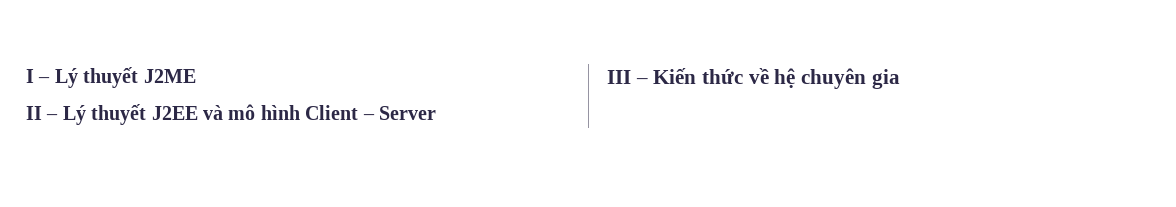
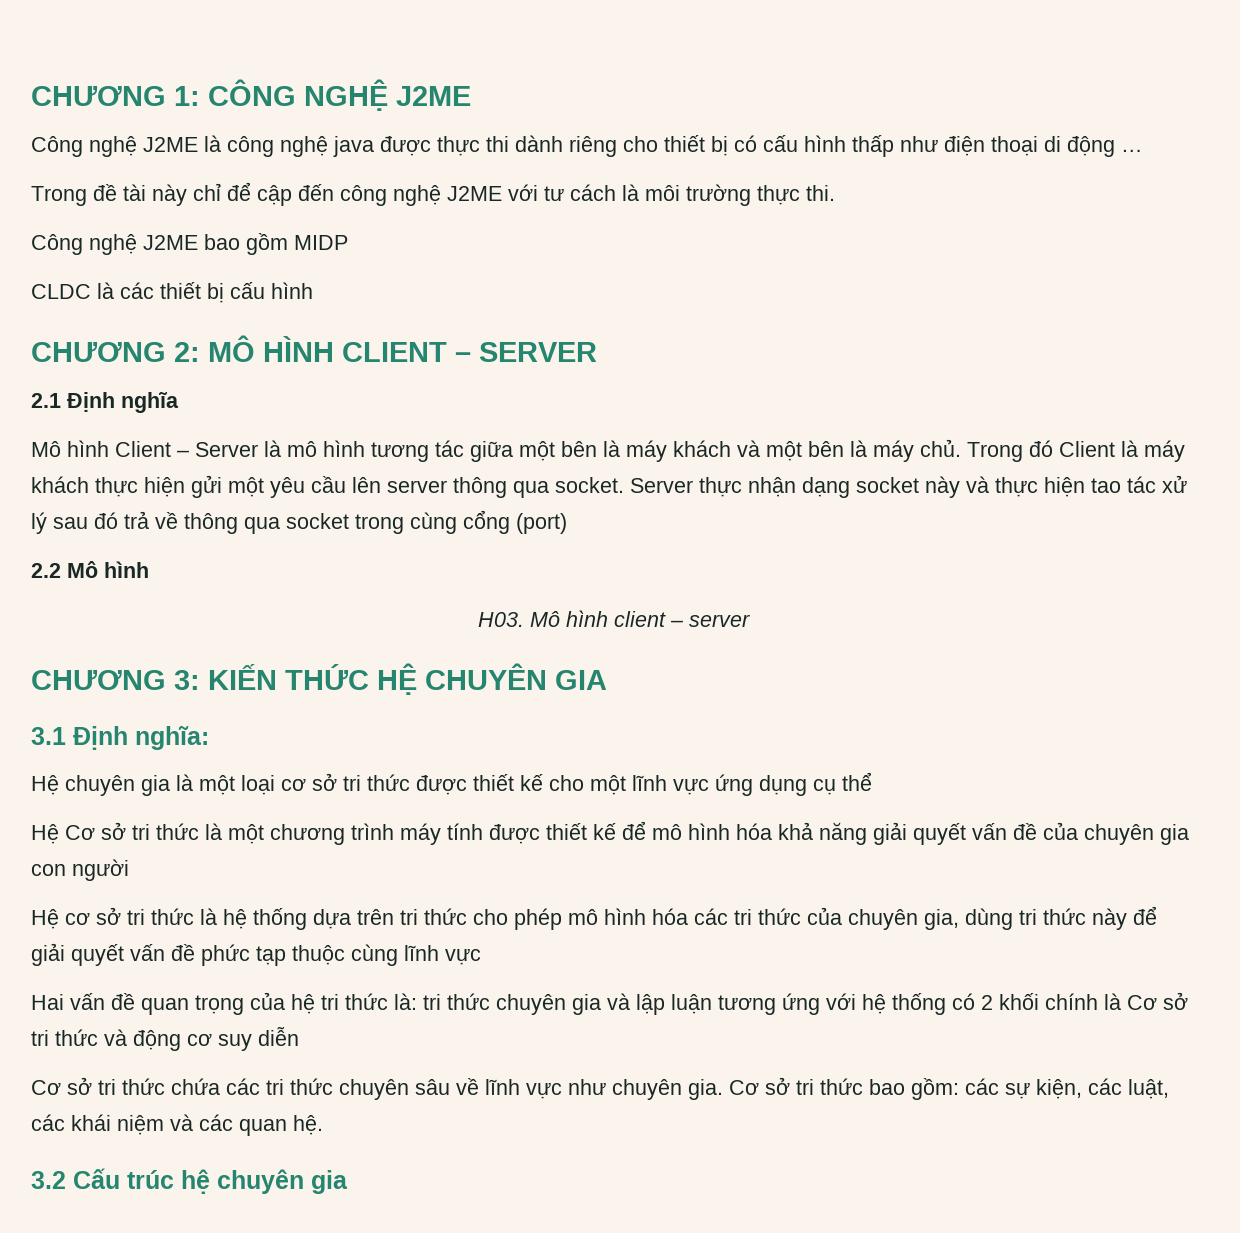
[26,67,196,88] [26,104,436,125] [607,68,769,84] I – Lý thuyết J2ME // II – Lý thuyết J2EE và mô hình Client – Server // III – Kiến thức về -> [31,79,471,111] [31,135,1143,157] [31,182,835,206] [31,233,348,255] [31,282,313,303] [31,335,597,362] [31,392,179,413] [31,439,1185,462] [31,475,1187,498] [31,510,567,534] [31,561,149,578] [478,610,750,627] [31,663,607,695] [31,726,209,750] [31,772,872,796] [31,821,1189,845] [31,859,129,881] [31,906,1157,930] [31,943,481,966] [31,992,1188,1015] [31,1027,299,1051] [31,1077,1169,1100] [31,1114,323,1136] [31,1168,174,1189] CHƯƠNG 1: CÔNG NGHỆ J2ME // Công nghệ J2ME là công nghệ java được thực thi dành riêng cho thiết bị có cấu hình thấp như điện thoại di động … // Trong đề tài này chỉ để cập đến công nghệ J2ME với tư cách là môi trường thực thi. // Công nghệ J2ME bao gồm MIDP // CLDC là các thiết bị cấu hình // CHƯƠNG 2: MÔ HÌNH CLIENT – SERVER // 2.1 Định nghĩa // Mô hình Client – Server là mô hình tương tác giữa một bên là máy khách và một bên là máy chủ. Trong đó Client là máy khách thực hiện gửi một yêu cầu lên server thông qua socket. Server thực nhận dạng socket này và thực hiện tao tác xử lý sau đó trả về thông qua socket trong cùng cổng (port) // 2.2 Mô hình // H03. Mô hình client – server // CHƯƠNG 3: KIẾN THỨC HỆ CHUYÊN GIA // 3.1 Định nghĩa: // Hệ chuyên gia là một loại cơ sở tri thức được thiết kế cho một lĩnh vực ứng dụng cụ thể // Hệ Cơ sở tri thức là một chương trình máy tính được thiết kế để mô hình hóa khả năng giải quyết vấn đề của chuyên gia con người // Hệ cơ sở tri thức là hệ thống dựa trên tri thức cho phép mô hình hóa các tri thức của chuyên gia, dùng tri thức này để giải quyết vấn đề phức tạp thuộc cùng lĩnh vực // Hai vấn đề quan trọng của hệ tri thức là: tri thức chuyên gia và lập luận tương ứng với hệ thống có 2 khối chính là Cơ sở tri thức và động cơ suy diễn // Cơ sở tri thức chứa các tri thức chuyên sâu về lĩnh vực như chuyên gia. Cơ sở tri thức bao gồm: các sự kiện, các luật, các khái niệm và các quan hệ. // 3.2 Cấu trúc

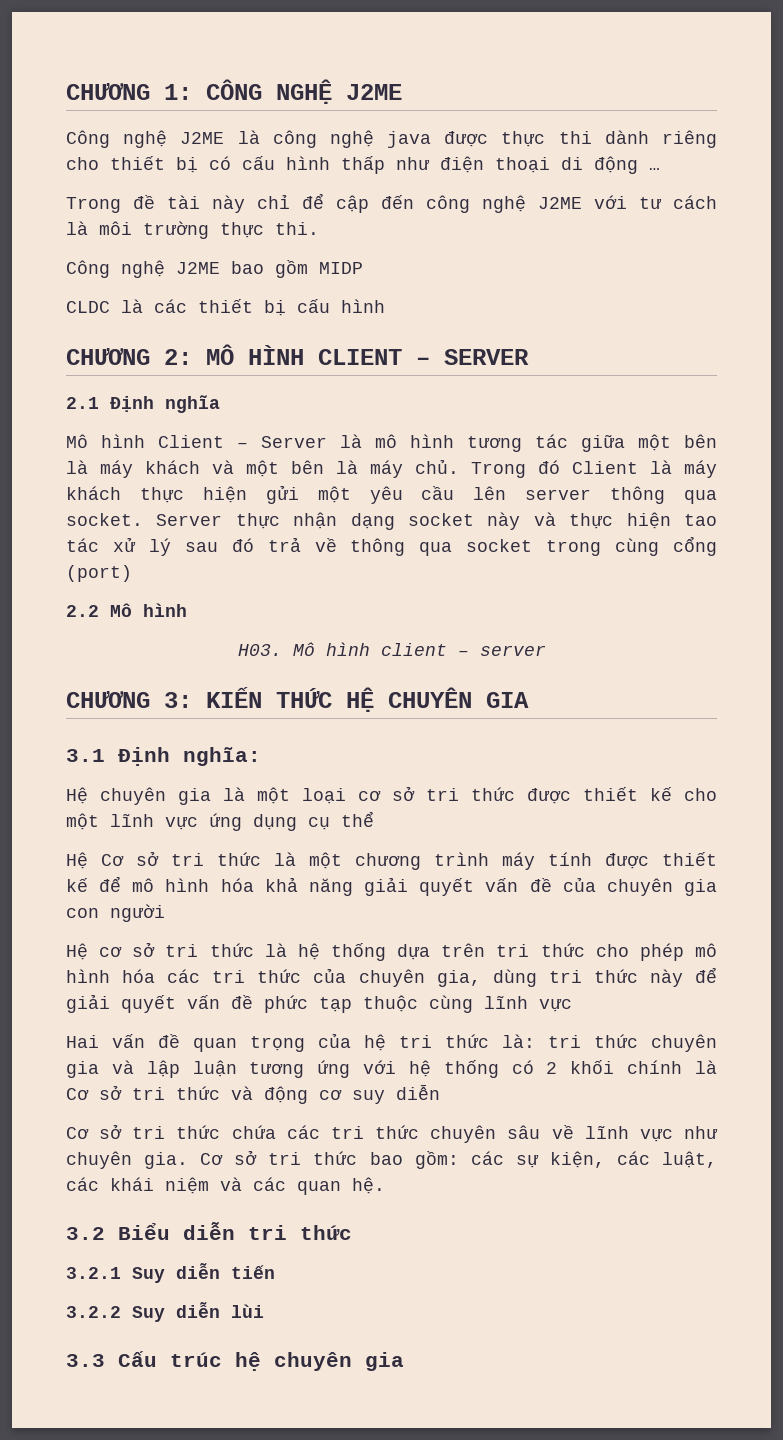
(66, 1180) none -> [118,1222,352,1240] [66,1263,275,1283] [66,1302,264,1322] [66,1354,105,1367] Biểu diễn tri thức // 3.2.1 Suy diễn tiến // 3.2.2 Suy diễn lùi // 3.3

